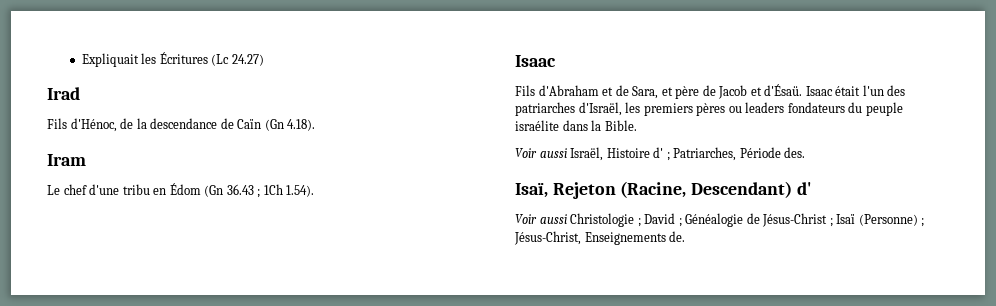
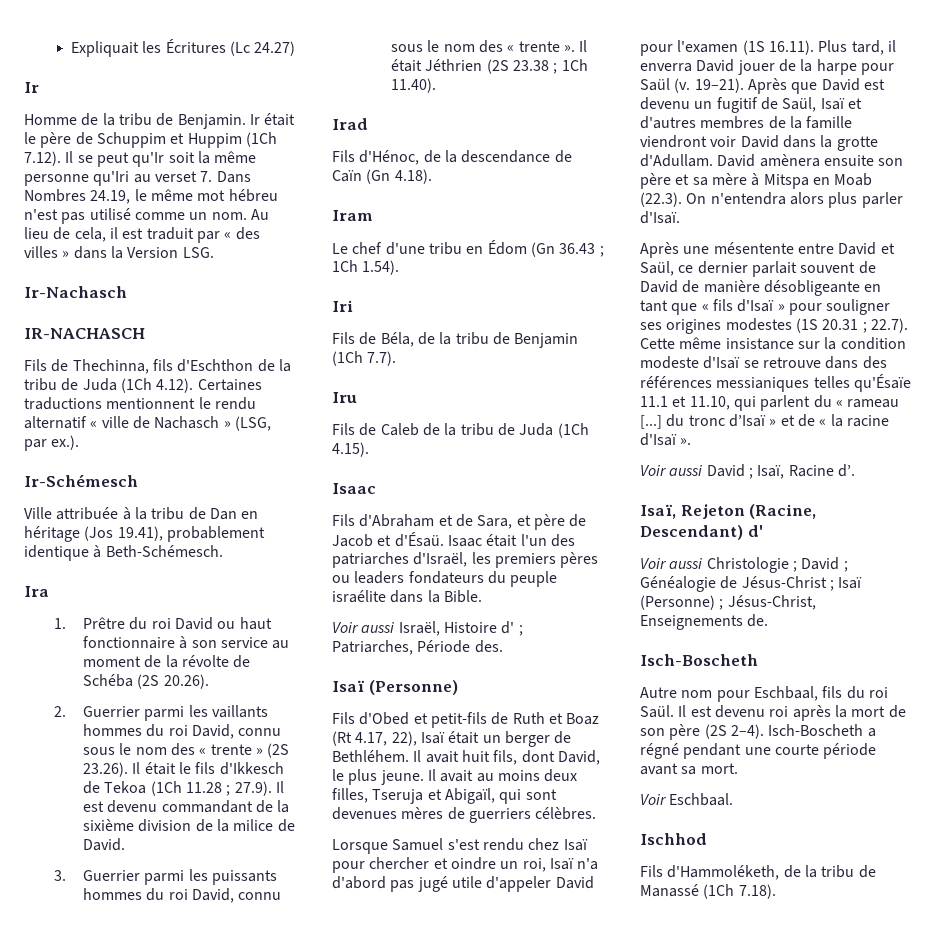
(264, 60) none -> [24,82,39,93] [24,113,296,129] [24,132,277,148] [24,151,257,167] [24,171,251,186] [24,189,278,204] [24,208,269,224] [24,227,260,243] [24,246,214,259] [24,286,127,298] [24,328,145,339] [24,359,291,374] [24,378,262,393] [24,397,256,410] [24,416,271,431] [24,435,80,451] [24,474,138,487] [24,507,259,520] [24,526,265,542] [24,545,223,561] [24,586,49,597] [53,617,272,630] [82,636,290,649] [82,655,251,668] [82,674,209,689] [53,705,268,721] [82,724,282,739] [82,743,290,758] [82,762,284,777] [82,781,284,796] [82,800,290,813] [82,819,295,832] [82,838,125,851] [53,869,277,885] [82,888,282,903] [390,40,588,53] [390,59,588,74] [390,78,436,93] // Ir // Homme de la tribu de Benjamin. Ir était le père de Schuppim et Huppim (1Ch 7.12). Il se peut qu'Ir soit la même personne qu'Iri au verset 7. Dans Nombres 24.19, le même mot hébreu n'est pas utilisé comme un nom. Au lieu de cela, il est traduit par « des villes » dans la Version LSG. // Ir-Nachasch // IR-NACHASCH // Fils de Thechinna, fils d'Eschthon de la tribu de Juda (1Ch 4.12). Certaines traductions mentionnent le rendu alternatif « ville de Nachasch » (LSG, par ex.). // Ir-Schémesch // Ville attribuée à la tribu de Dan en héritage (Jos 19.41), probablement identique à Beth-Schémesch. // Ira // 1. Prêtre du roi David ou haut fonctionnaire à son service au moment de la révolte de Schéba (2S 20.26). // 2. Guerrier parmi les vaillants hommes du roi David, connu sous le nom des « trente » (2S 23.26). Il était le fils d'Ikkesch de Tekoa (1Ch 11.28 ; 27.9). Il est devenu commandant de la sixième division de la milice de David. // 3. Guerrier parmi les puissants hommes du roi David, connu sous le nom des « trente ». Il était Jéthrien (2S 23.38 ; 1Ch 11.40).
(315, 191) none -> [332,300,353,312] [332,332,579,348] [332,351,397,366] [332,392,357,403] [332,423,589,438] [332,442,369,457] // Iri // Fils de Béla, de la tribu de Benjamin (1Ch 7.7). // Iru // Fils de Caleb de la tribu de Juda (1Ch 4.15).
(806, 152) none -> [332,680,458,695] [332,712,600,728] [332,731,572,747] [332,750,600,765] [332,769,578,785] [332,788,557,804] [332,807,597,823] [332,838,588,854] [332,857,599,873] [332,876,594,892] [640,40,896,56] [640,59,894,75] [640,78,885,94] [640,97,862,113] [640,116,853,129] [640,135,878,151] [640,154,904,167] [640,173,873,189] [640,192,903,208] [640,211,680,224] [640,242,895,258] [640,261,876,277] [640,280,882,296] [640,299,891,315] [640,318,908,334] [640,337,906,350] [640,356,887,369] [640,374,911,392] [640,395,900,411] [640,414,889,429] [640,433,692,446] [640,464,855,479] // Isaï (Personne) // Fils d'Obed et petit-fils de Ruth et Boaz (Rt 4.17, 22), Isaï était un berger de Bethléhem. Il avait huit fils, dont David, le plus jeune. Il avait au moins deux filles, Tseruja et Abigaïl, qui sont devenues mères de guerriers célèbres. // Lorsque Samuel s'est rendu chez Isaï pour chercher et oindre un roi, Isaï n'a d'abord pas jugé utile d'appeler David pour l'examen (1S 16.11). Plus tard, il enverra David jouer de la harpe pour Saül (v. 19–21). Après que David est devenu un fugitif de Saül, Isaï et d'autres membres de la famille viendront voir David dans la grotte d'Adullam. David amènera ensuite son père et sa mère à Mitspa en Moab (22.3). On n'entendra alors plus parler d'Isaï. // Après une mésentente entre David et Saül, ce dernier parlait souvent de David de manière désobligeante en tant que « fils d'Isaï » pour souligner ses origines modestes (1S 20.31 ; 22.7). Cette même insistance sur la condition modeste d'Isaï se retrouve dans des références messianiques telles qu'Ésaïe 11.1 et 11.10, qui parlent du « rameau [...] du tronc d’Isaï » et de « la racine d'Isaï ». // Voir aussi David ; Isaï, Racine d’.
(686, 236) none -> [640,654,758,666] [640,686,888,702] [640,705,906,721] [640,724,876,740] [640,743,877,759] [640,763,738,775] [640,793,734,806] [640,833,707,845] [640,865,876,880] [640,884,776,899] // Isch-Boscheth // Autre nom pour Eschbaal, fils du roi Saül. Il est devenu roi après la mort de son père (2S 2–4). Isch-Boscheth a régné pendant une courte période avant sa mort. // Voir Eschbaal. // Ischhod // Fils d'Hammoléketh, de la tribu de Manassé (1Ch 7.18).

